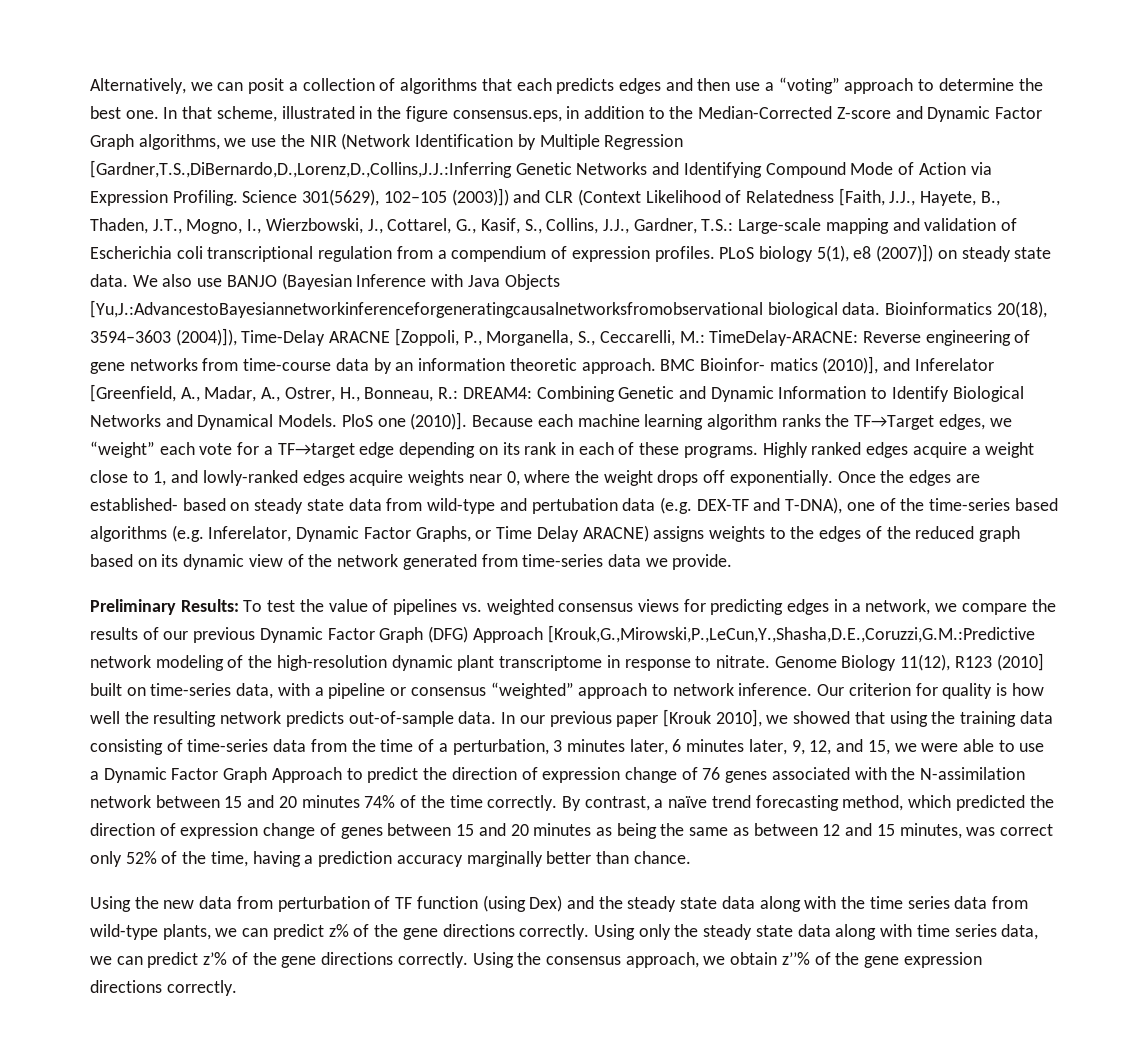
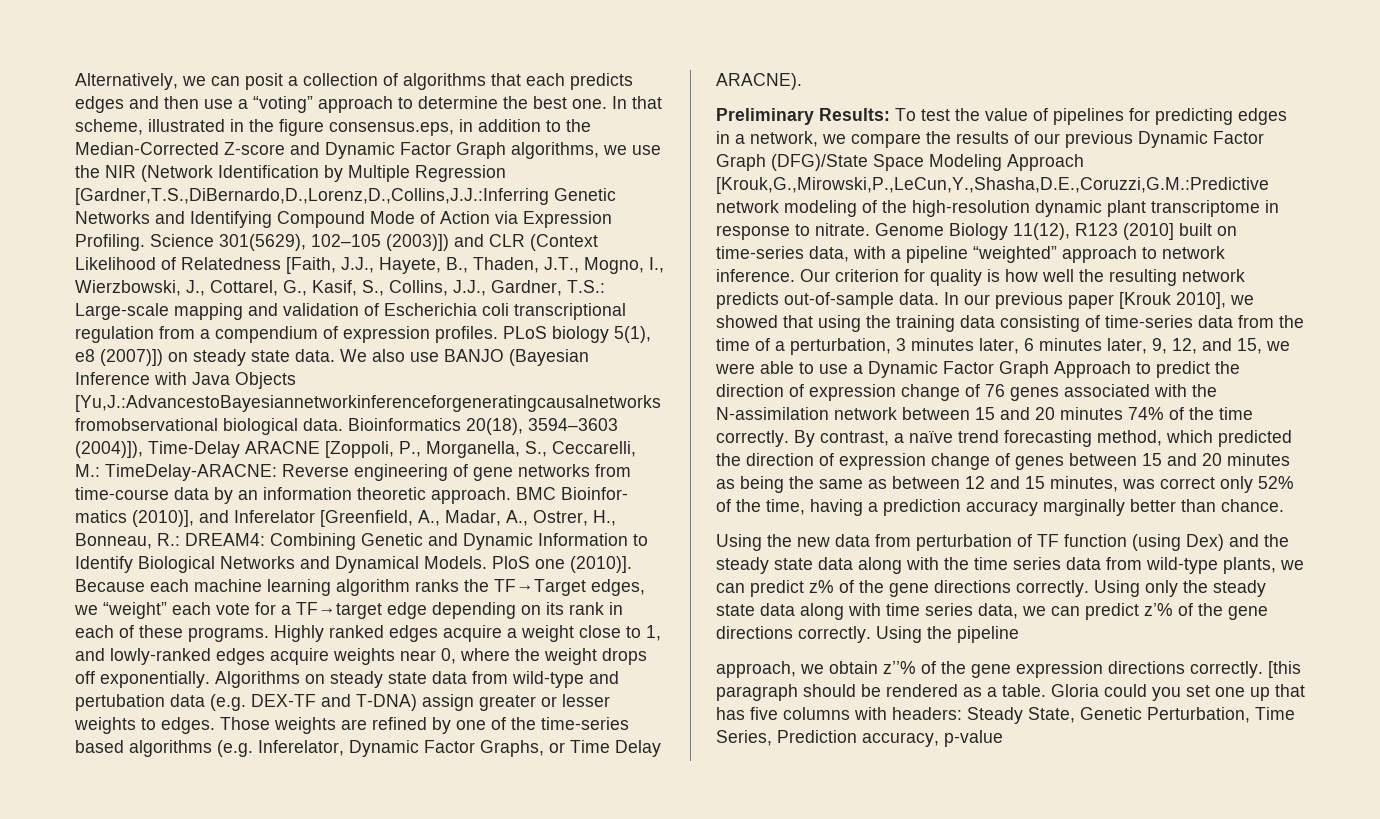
[837,470,980,486] [90,498,226,511] Once the edges are established- based -> [215,671,300,688] Algorithms
[785,497,843,514] T-DNA), -> [356,694,610,711] [74,717,451,734] T-DNA) assign greater or lesser weights to edges. Those weights are refined by
[582,525,1021,542] [90,554,733,570] ARACNE) assigns weights to the edges of the reduced graph based on its dynamic view of the network generated from time-series data we provide. -> [716,73,802,90] ARACNE).
[461,599,679,615] vs. weighted consensus views -> (1124, 116) none
[428,626,469,643] (DFG) -> [771,154,1002,171] (DFG)/State Space Modeling
[390,687,486,696] or consensus -> (968, 254) none
[545,956,621,965] consensus -> [957,626,1019,643] pipeline //
(237, 988) none -> [1268,661,1301,678] [716,684,1305,701] [716,707,1295,724] [716,730,1003,747] [this paragraph should be rendered as a table. Gloria could you set one up that has five columns with headers: Steady State, Genetic Perturbation, Time Series, Prediction accuracy, p-value

